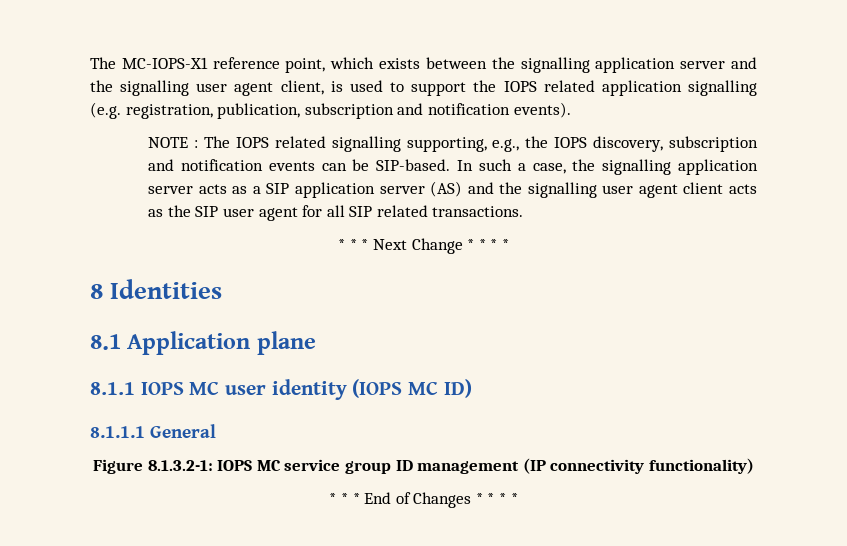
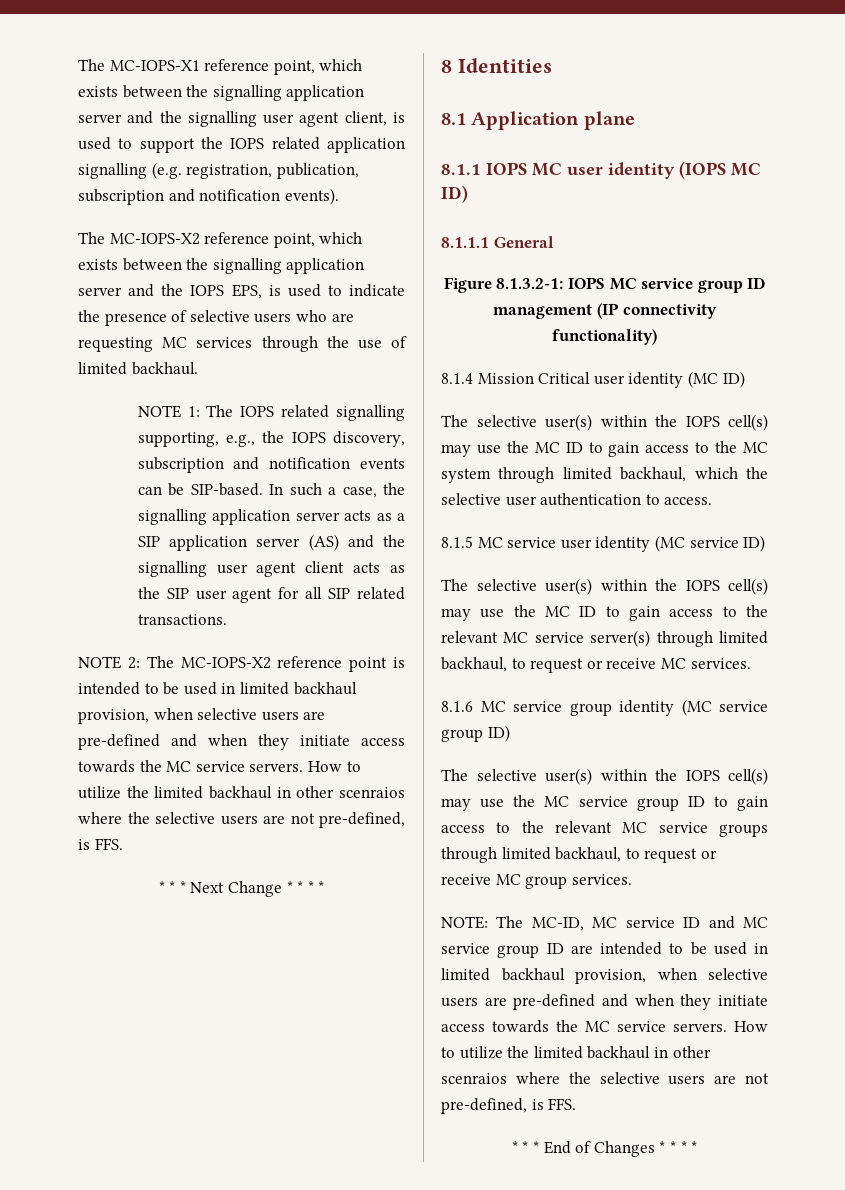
[148,137,199,148] // NOTE : -> [78,232,363,248] [78,258,365,274] [78,284,405,299] [78,310,354,326] [78,336,407,352] [78,362,198,375] [137,405,200,418] // The MC-IOPS-X2 reference point, which exists between the signalling application server and the IOPS EPS, is used to indicate the presence of selective users who are requesting MC services through the use of limited backhaul. // NOTE 1:
(524, 211) none -> [78,656,405,672] [78,682,357,695] [78,708,326,724] [78,734,405,750] [78,760,361,773] [78,786,405,799] [78,812,405,828] [78,838,123,850] // NOTE 2: The MC-IOPS-X2 reference point is intended to be used in limited backhaul provision, when selective users are pre-defined and when they initiate access towards the MC service servers. How to utilize the limited backhaul in other scenraios where the selective users are not pre-defined, is FFS.
(754, 466) none -> [441,371,745,388] [441,414,768,431] [441,441,768,457] [441,467,768,483] [441,493,713,506] [441,535,766,552] [441,578,768,595] [441,605,768,621] [441,630,768,647] [441,657,751,673] [441,699,768,716] [441,725,510,742] [441,768,768,785] [441,795,768,811] [441,821,768,837] [441,847,717,863] [441,874,632,889] [441,916,768,931] [441,942,768,958] [441,968,768,984] [441,994,768,1010] [441,1020,768,1033] [441,1046,711,1059] [441,1072,769,1085] [441,1098,577,1114] // 8.1.4 Mission Critical user identity (MC ID) // The selective user(s) within the IOPS cell(s) may use the MC ID to gain access to the MC system through limited backhaul, which the selective user authentication to access. // 8.1.5 MC service user identity (MC service ID) // The selective user(s) within the IOPS cell(s) may use the MC ID to gain access to the relevant MC service server(s) through limited backhaul, to request or receive MC services. // 8.1.6 MC service group identity (MC service group ID) // The selective user(s) within the IOPS cell(s) may use the MC service group ID to gain access to the relevant MC service groups through limited backhaul, to request or receive MC group services. // NOTE: The MC-ID, MC service ID and MC service group ID are intended to be used in limited backhaul provision, when selective users are pre-defined and when they initiate access towards the MC service servers. How to utilize the limited backhaul in other scenraios where the selective users are not pre-defined, is FFS.

